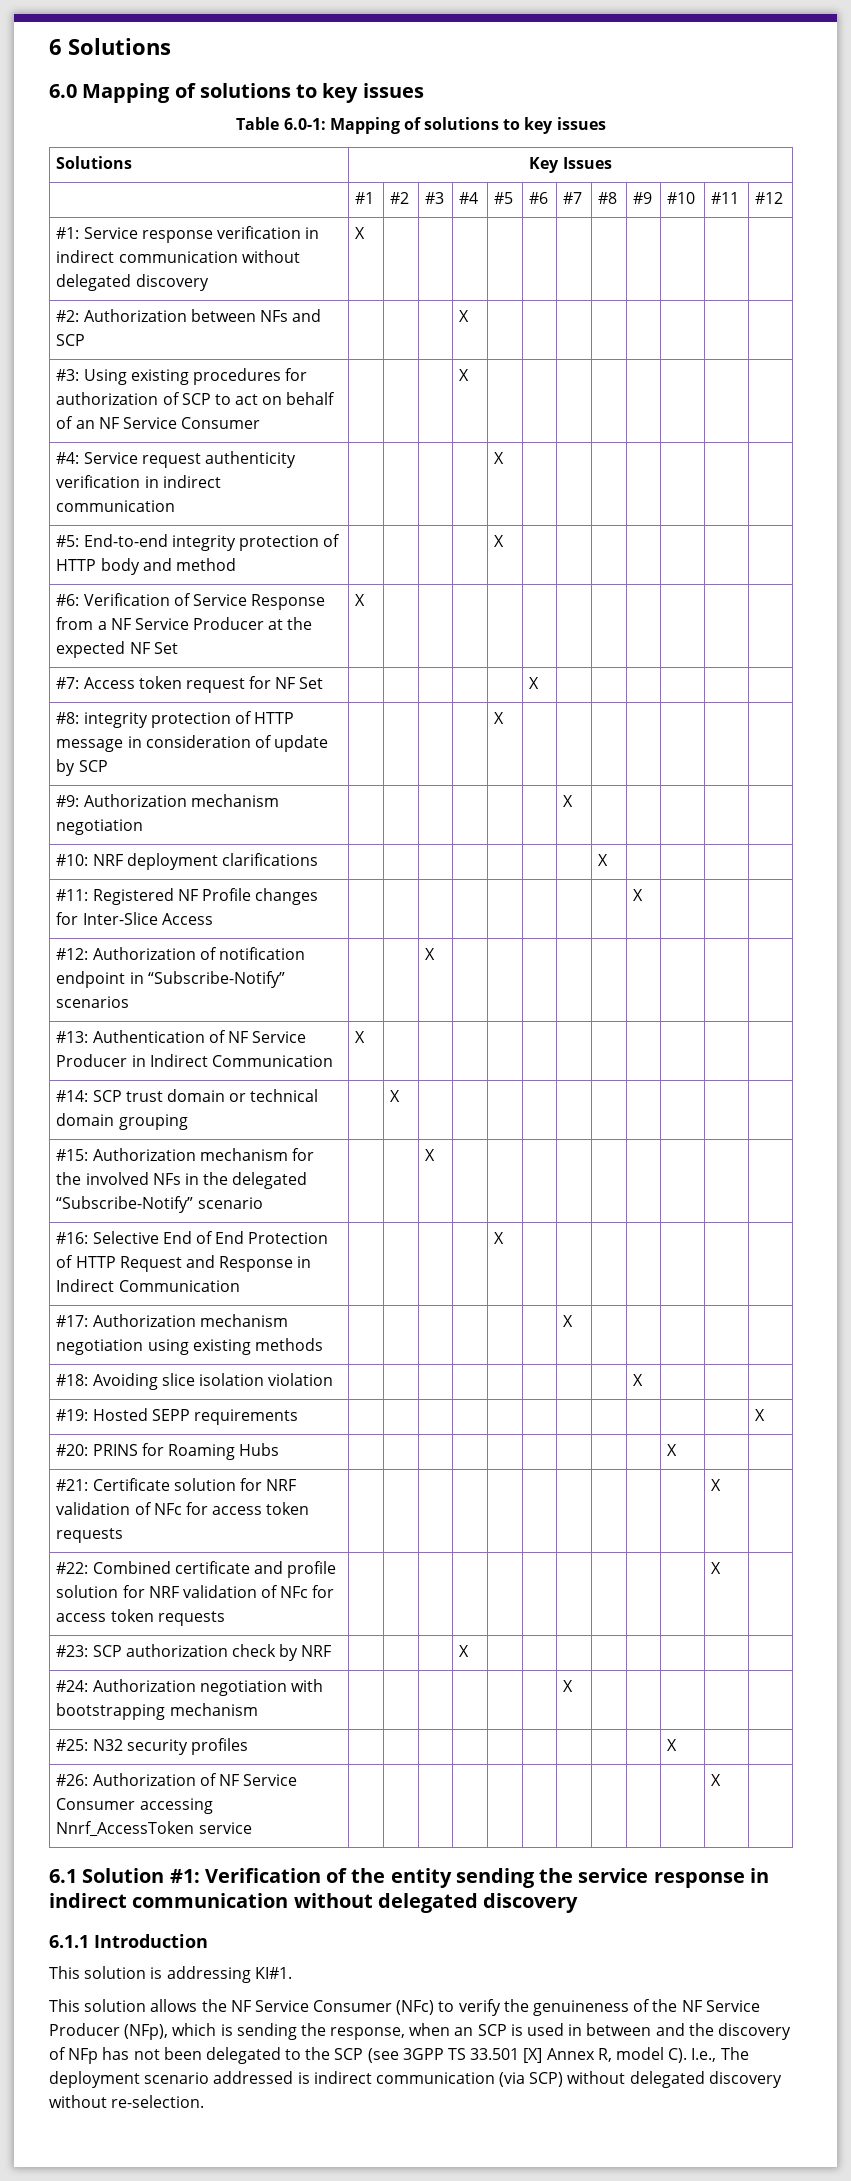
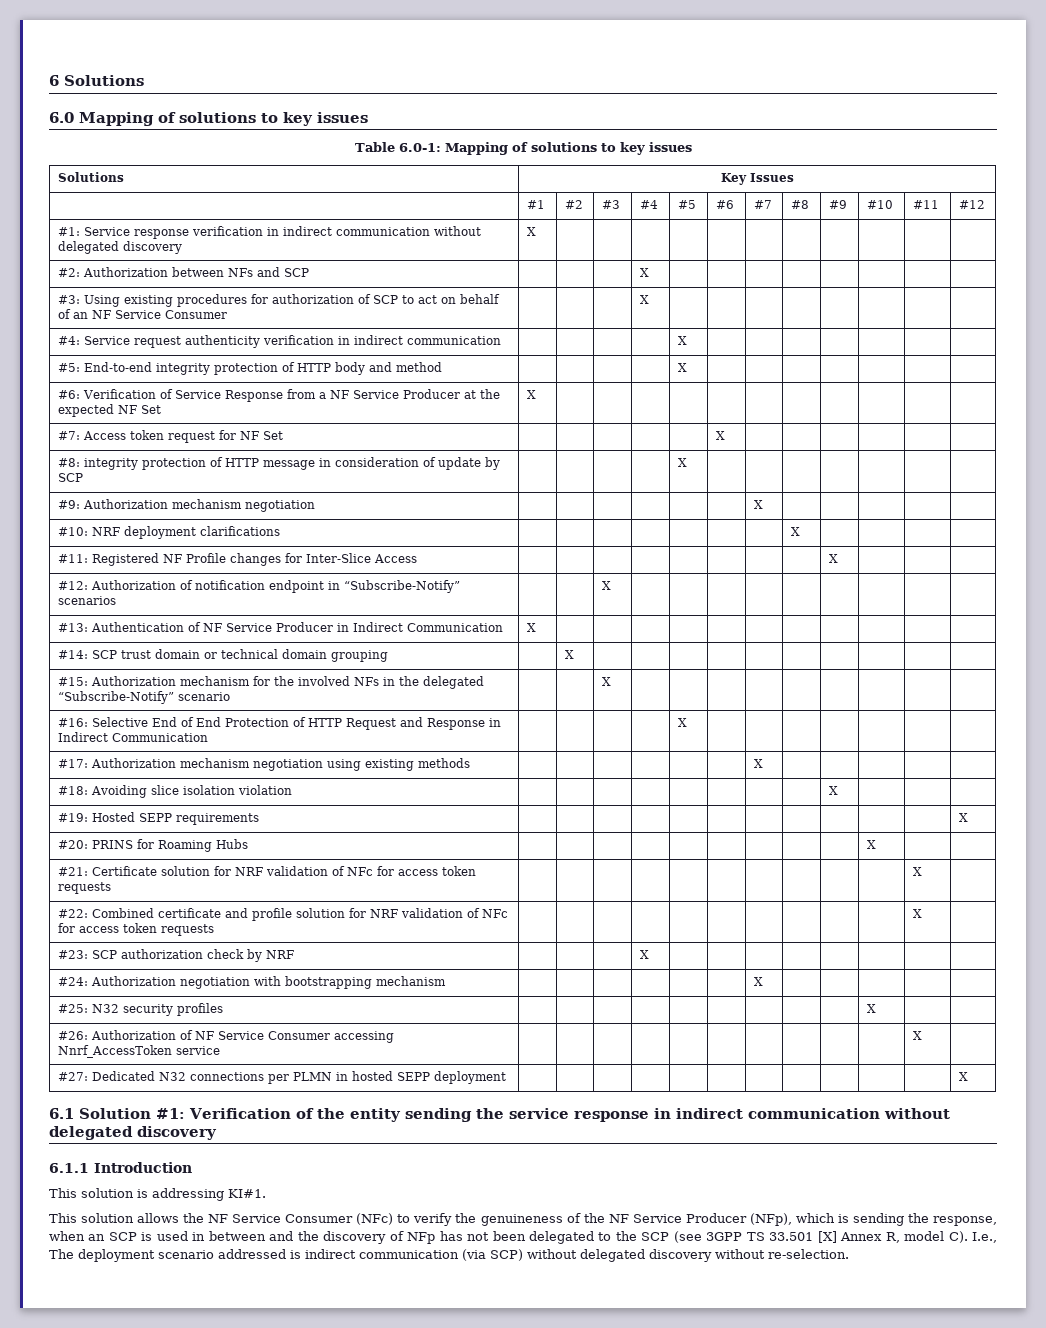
(722, 1780) none -> [58,1071,507,1084] [959,1072,969,1081] // #27: Dedicated N32 connections per PLMN in hosted SEPP deployment | | | | | | | | | | | | X

